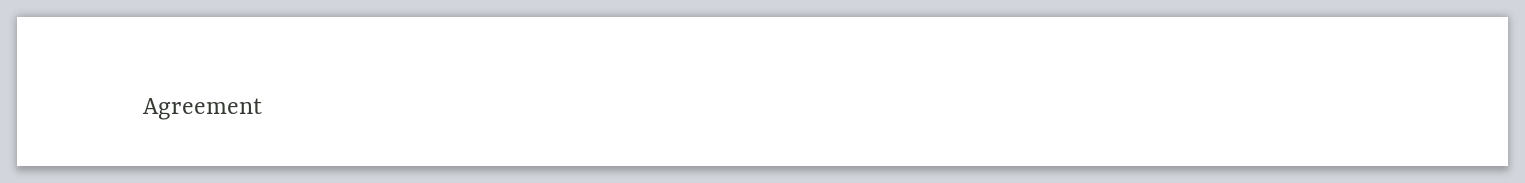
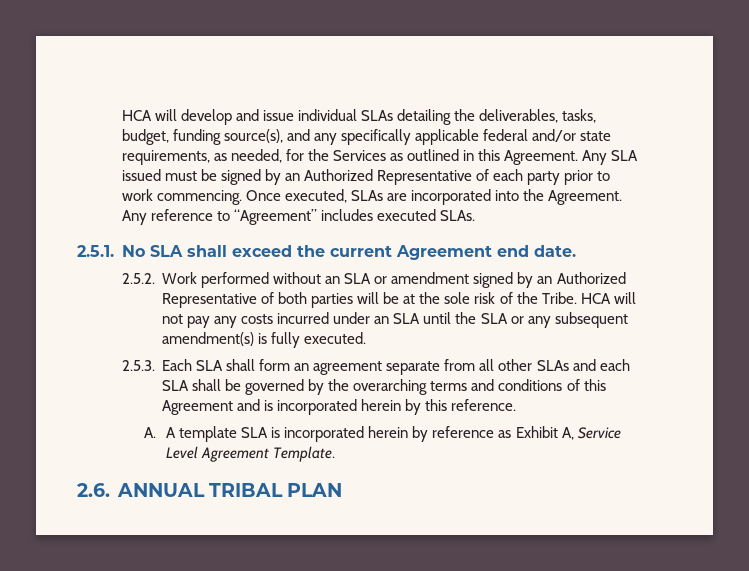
[143,98,263,120] Agreement -> [121,109,597,125] [121,129,611,145] [121,149,639,165] [121,169,611,185] [121,189,622,205] [121,209,475,225] [77,245,576,260] [121,272,626,288] [162,292,636,308] [162,312,628,328] [162,332,367,348] [121,359,630,375] [162,379,606,395] [162,399,517,415] [143,426,621,442] [166,446,336,462] [77,483,342,497] HCA will develop and issue individual SLAs detailing the deliverables, tasks, budget, funding source(s), and any specifically applicable federal and/or state requirements, as needed, for the Services as outlined in this Agreement. Any SLA issued must be signed by an Authorized Representative of each party prior to work commencing. Once executed, SLAs are incorporated into the Agreement. Any reference to “Agreement” includes executed SLAs. // 2.5.1. No SLA shall exceed the current Agreement end date. // 2.5.2. Work performed without an SLA or amendment signed by an Authorized Representative of both parties will be at the sole risk of the Tribe. HCA will not pay any costs incurred under an SLA until the SLA or any subsequent amendment(s) is fully executed. // 2.5.3. Each SLA shall form an agreement separate from all other SLAs and each SLA shall be governed by the overarching terms and conditions of this Agreement and is incorporated herein by this reference. // A. A template SLA is incorporated herein by reference as Exhibit A, Service Level Agreement Template. // 2.6. ANNUAL TRIBAL PLAN

